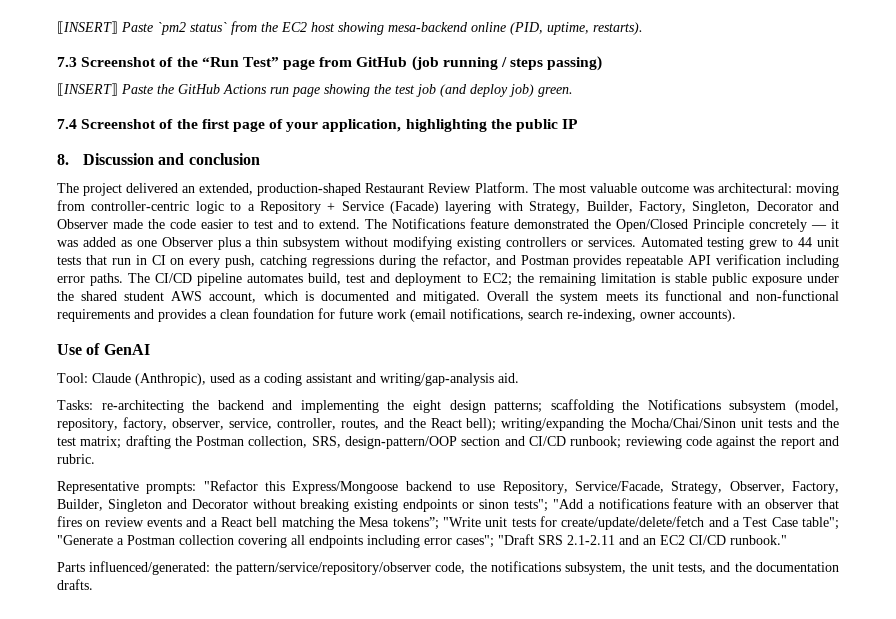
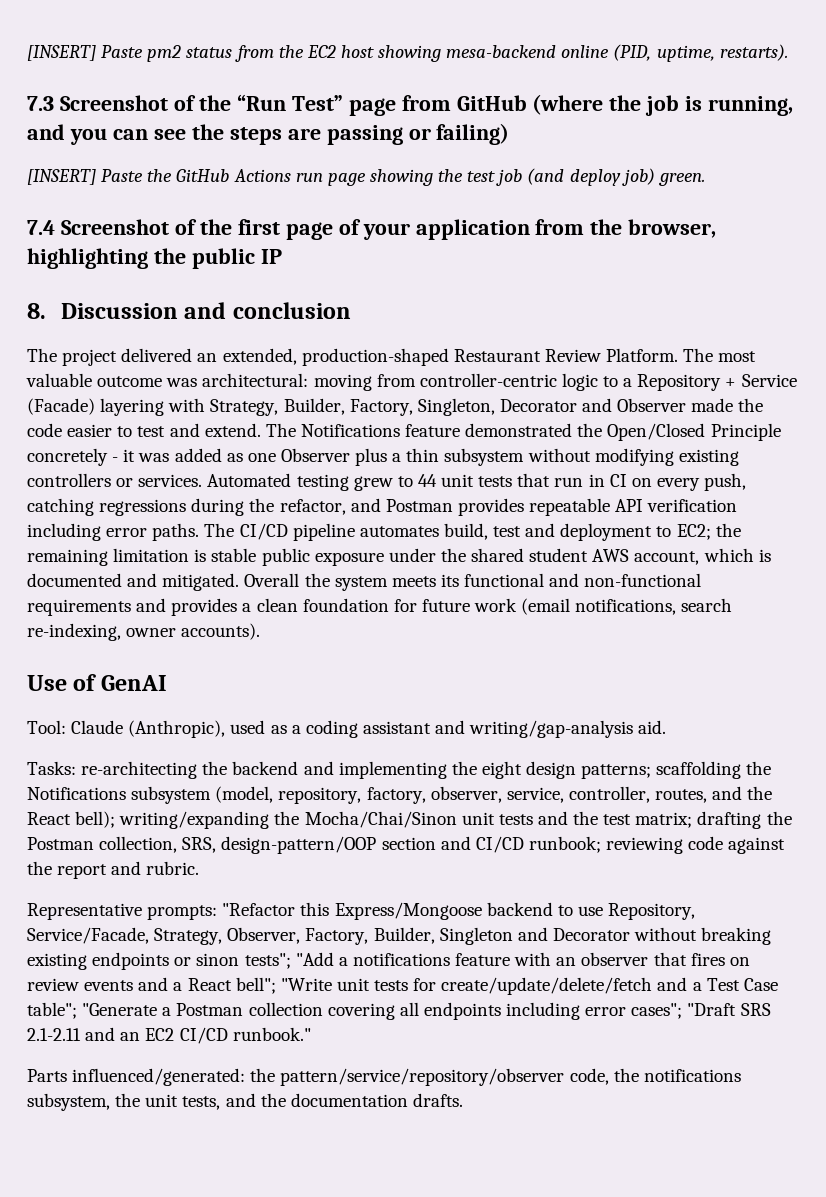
[57,21,227,35] ⟦INSERT⟧ Paste `pm2 status` -> [27,45,233,62] [INSERT] Paste pm2 status
[411,56,603,71] [57,83,118,96] (job running / steps passing) // ⟦INSERT⟧ -> [532,94,794,116] [27,123,510,145] [27,169,96,185] (where the job is running, and you can see the steps are passing or failing) // [INSERT]
[322,119,402,132] application, -> [415,219,717,240] application from the browser,
[303,220,314,229] to -> (200, 430) none
[811,225,827,229] — -> [112,457,119,462] -
[256,517,439,530] bell matching the Mesa tokens”; -> [235,977,276,994] bell";

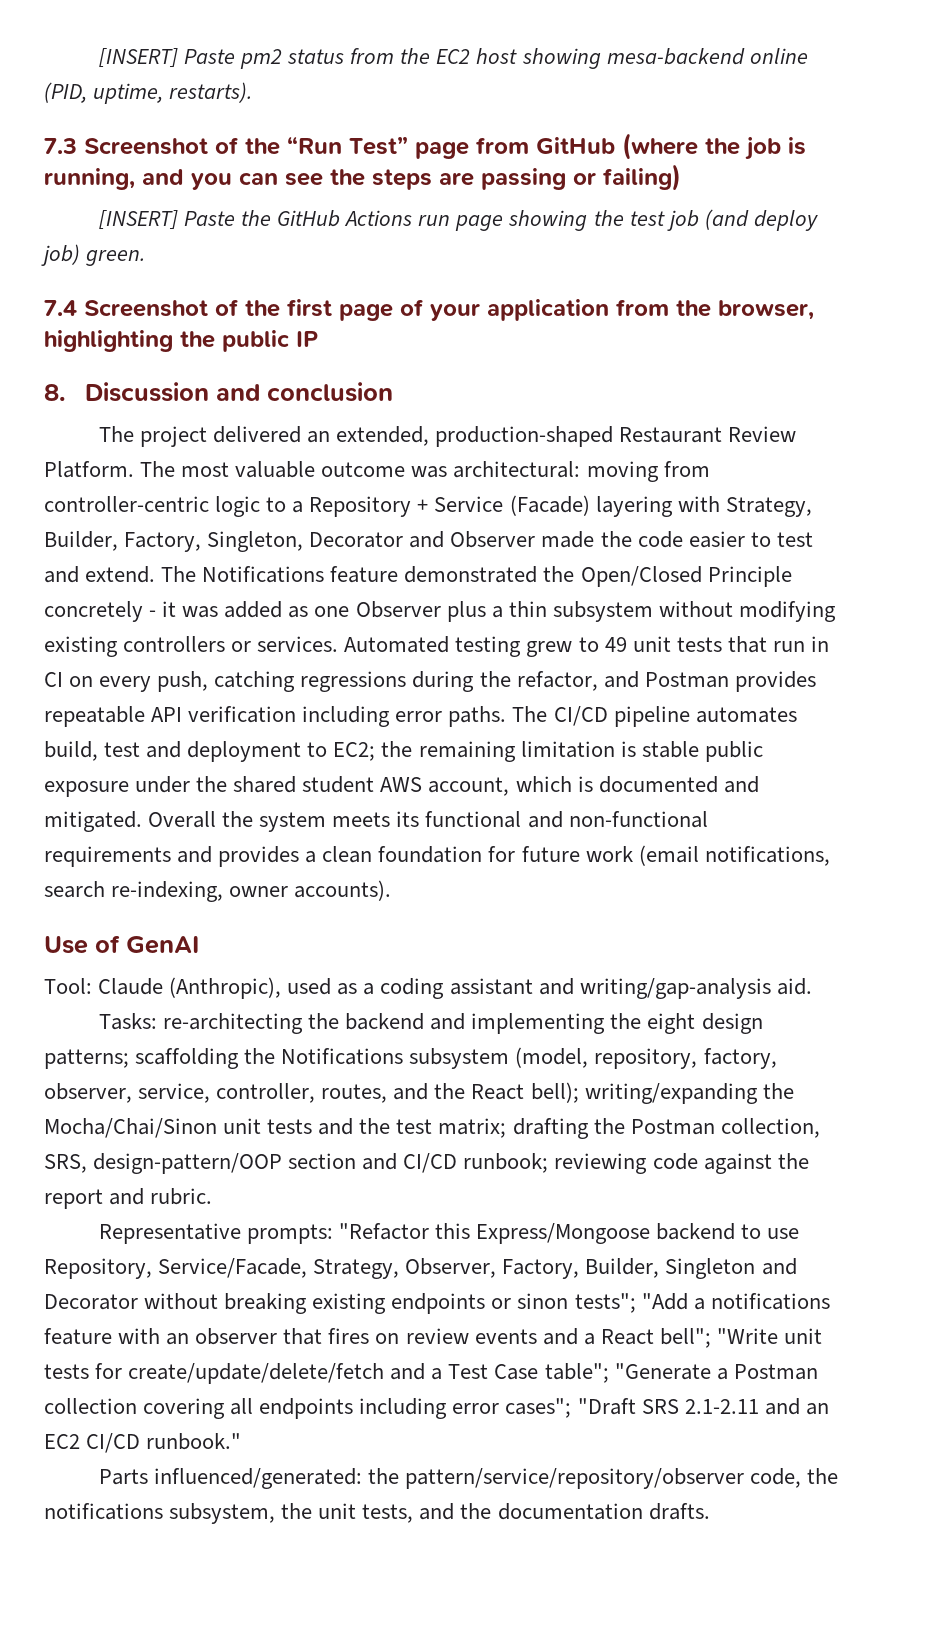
[417,474,437,487] 44 -> [604,637,627,652] 49

